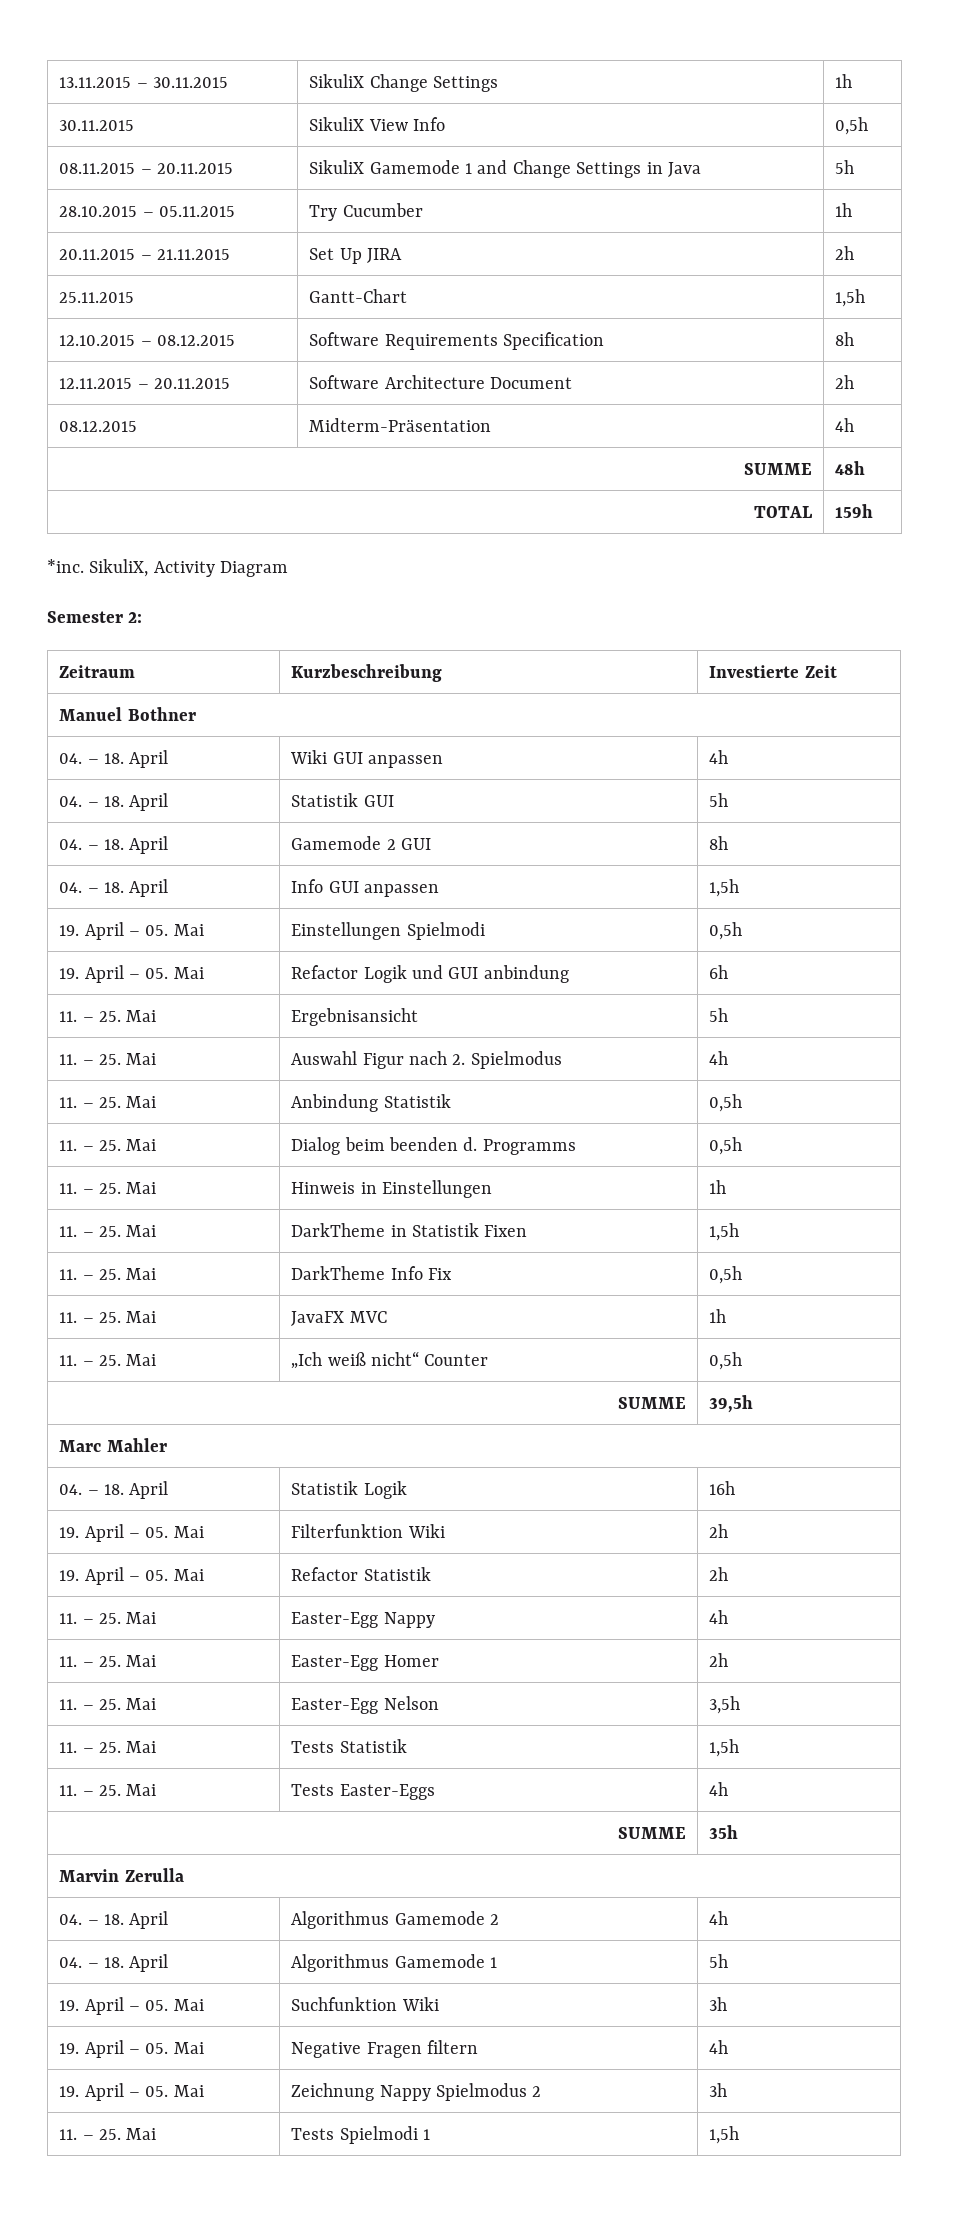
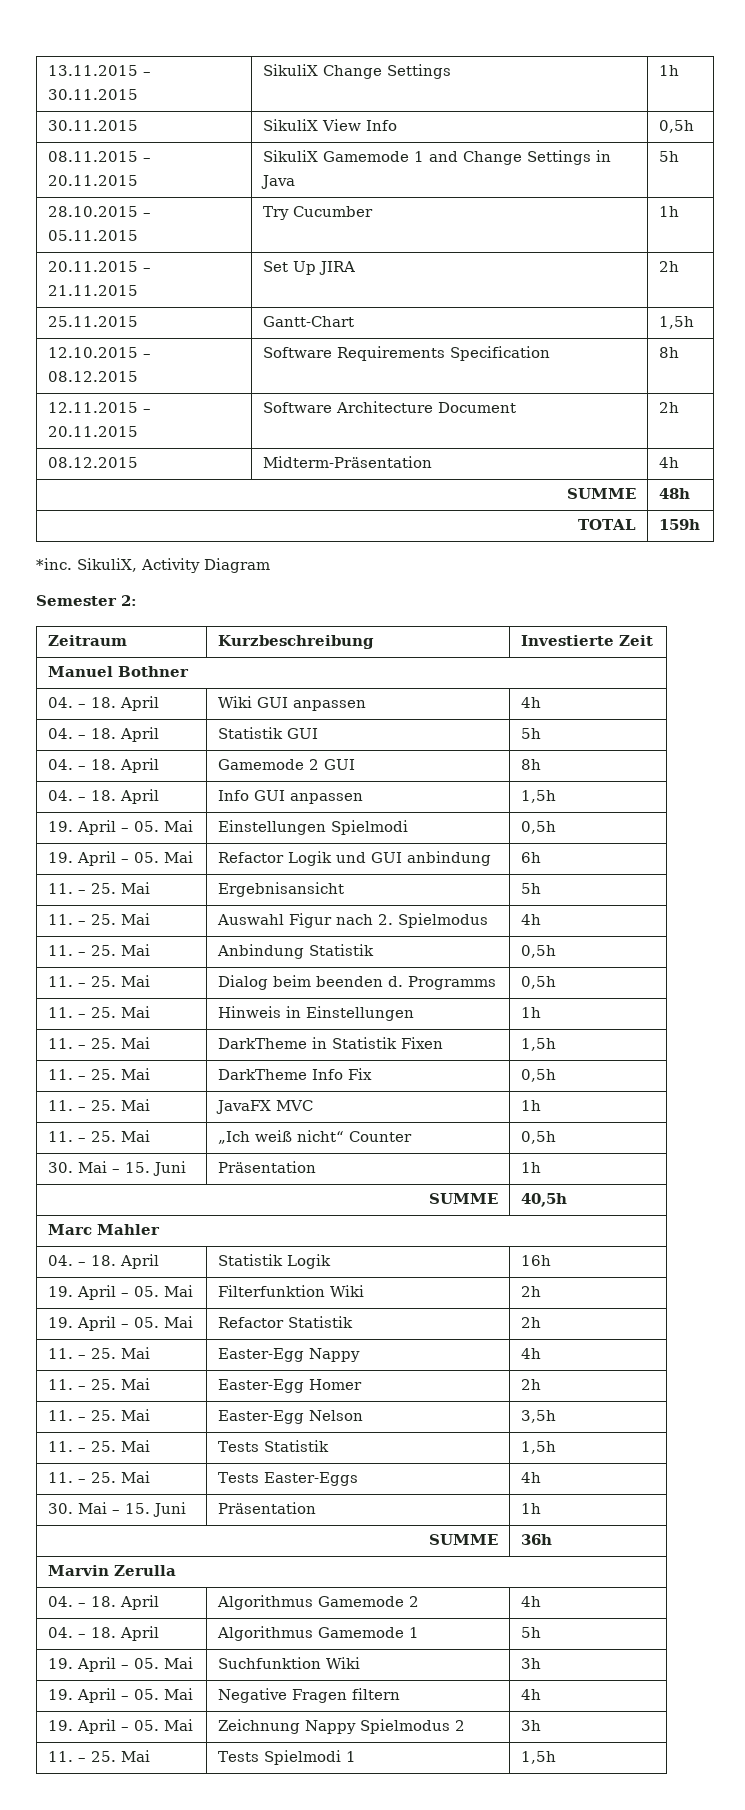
[617,1397,686,1409] [709,1395,754,1413] // SUMME | 39,5h -> [47,1161,186,1176] [217,1161,316,1173] [520,1162,541,1173] [429,1193,499,1204] [520,1193,567,1207] // 30. Mai – 15. Juni | Präsentation | 1h // SUMME | 40,5h
[617,1827,686,1839] [709,1825,739,1839] // SUMME | 35h -> [47,1502,186,1517] [217,1502,316,1514] [520,1503,541,1514] [429,1534,499,1545] [520,1534,552,1545] // 30. Mai – 15. Juni | Präsentation | 1h // SUMME | 36h

